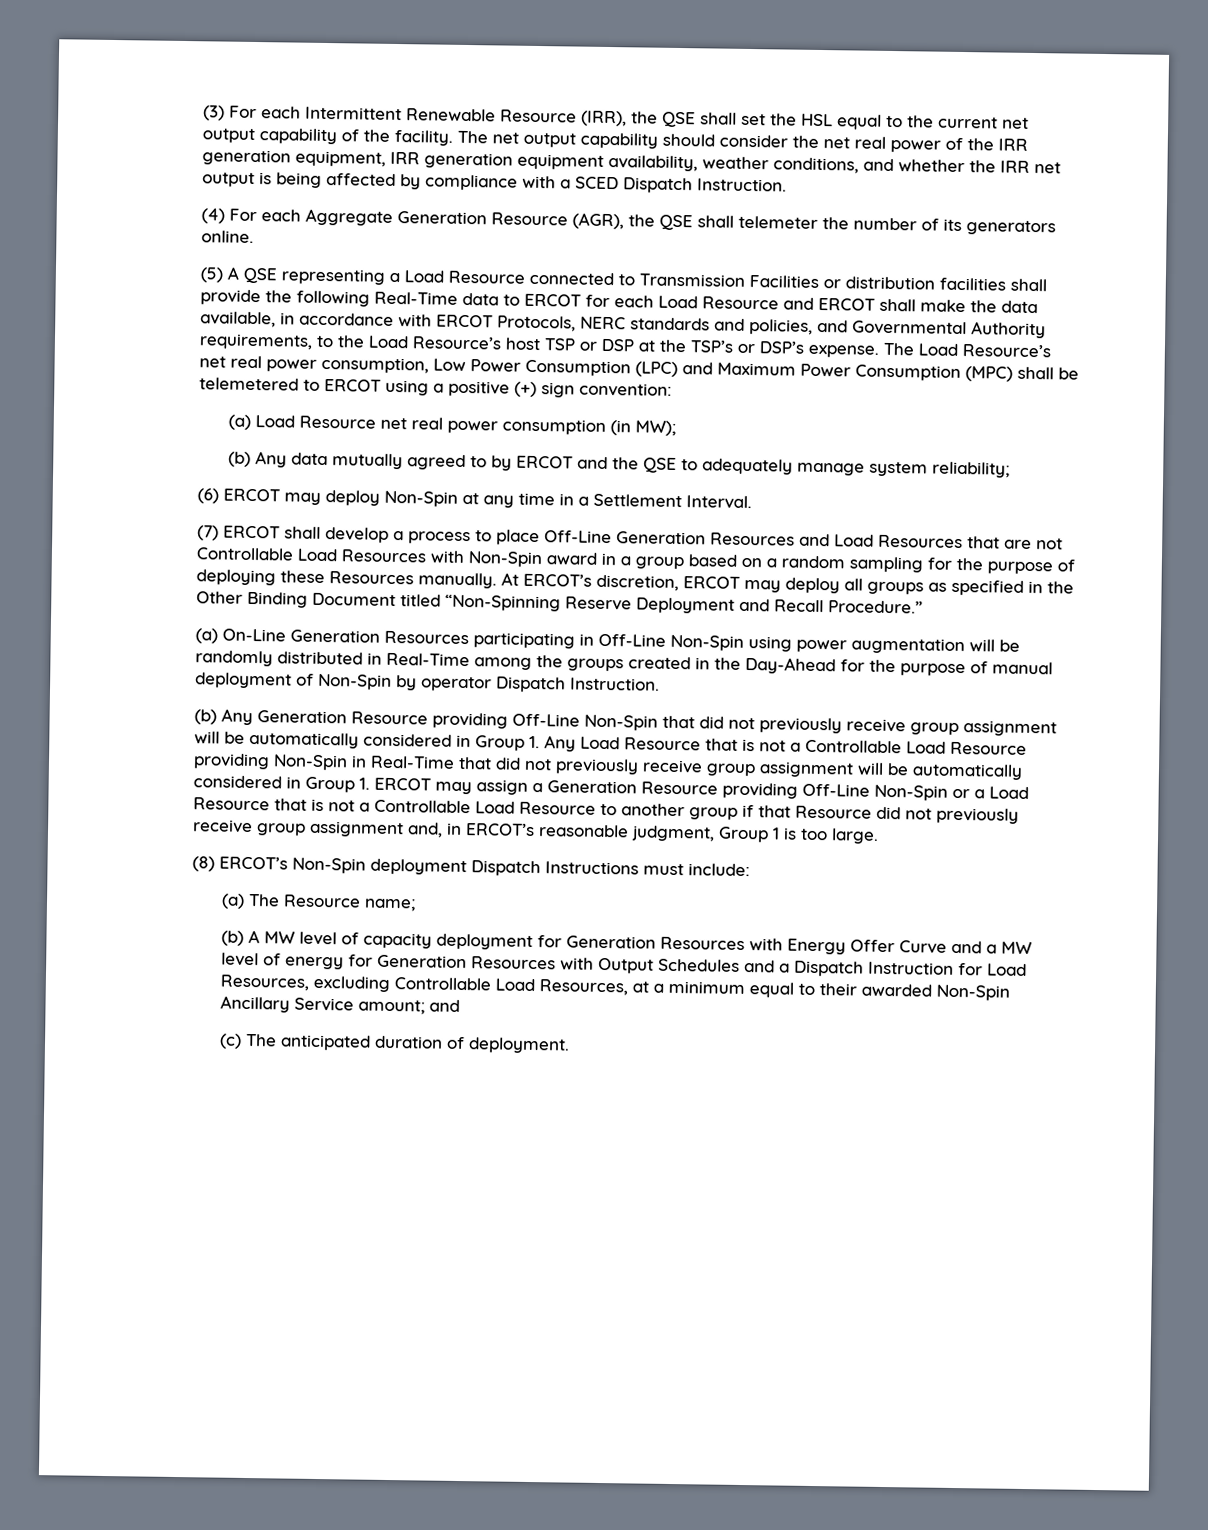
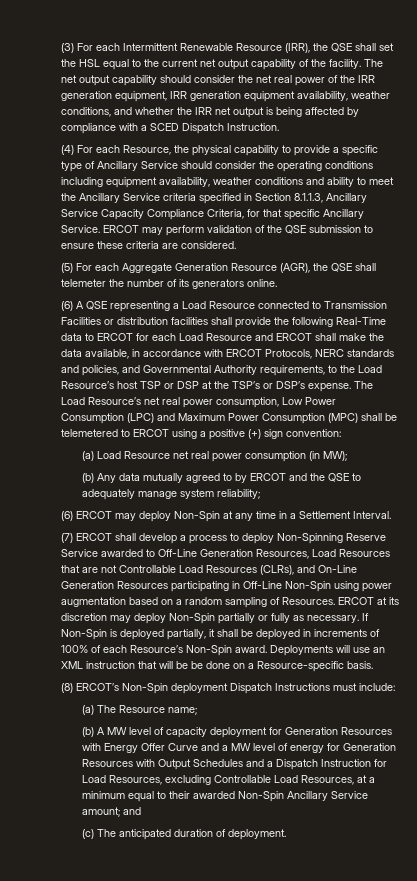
(302, 215) none -> [122,145,378,156] [60,161,373,172] [60,177,394,188] [60,193,367,204] [60,209,364,220] [60,225,373,236] [60,241,236,249] [60,263,119,273] Resource, the physical capability to provide a specific type of Ancillary Service should consider the operating conditions including equipment availability, weather conditions and ability to meet the Ancillary Service criteria specified in Section 8.1.1.3, Ancillary Service Capacity Compliance Criteria, for that specific Ancillary Service. ERCOT may perform validation of the QSE submission to ensure these criteria are considered. // (5) For each
[200,267,224,283] (5) -> [60,301,73,311] (6)
[496,529,831,547] place Off-Line Generation Resources and -> [241,533,386,544] [60,549,309,559] deploy Non-Spinning Reserve Service awarded to Off-Line Generation Resources,
[430,550,1076,575] [196,569,1075,596] [196,591,924,614] [195,628,219,644] with Non-Spin award in a group based on a random sampling for the purpose of deploying these Resources manually. At ERCOT’s discretion, ERCOT may deploy all groups as specified in the Other Binding Document titled “Non-Spinning Reserve Deployment and Recall Procedure.” // (a) -> [259,565,315,575] (CLRs), and
[969,639,1021,652] [195,650,1054,677] [195,672,661,693] [194,708,1058,737] [194,731,1028,755] [193,753,1024,780] [193,775,1030,801] [193,797,1020,824] [193,819,880,844] will be randomly distributed in Real-Time among the groups created in the Day-Ahead for the purpose of manual deployment of Non-Spin by operator Dispatch Instruction. // (b) Any Generation Resource providing Off-Line Non-Spin that did not previously receive group assignment will be automatically considered in Group 1. Any Load Resource that is not a Controllable Load Resource providing Non-Spin in Real-Time that did not previously receive group assignment will be automatically considered in Group 1. ERCOT may assign a Generation Resource providing Off-Line Non-Spin or a Load Resource that is not a Controllable Load Resource to another group if that Resource did not previously receive group assignment and, in ERCOT’s reasonable judgment, Group 1 is too large. -> [128,597,399,608] [60,613,369,624] [60,629,380,640] [60,645,385,656] [60,661,373,672] based on a random sampling of Resources. ERCOT at its discretion may deploy Non-Spin partially or fully as necessary. If Non-Spin is deployed partially, it shall be deployed in increments of 100% of each Resource’s Non-Spin award. Deployments will use an XML instruction that will be be done on a Resource-specific basis.

